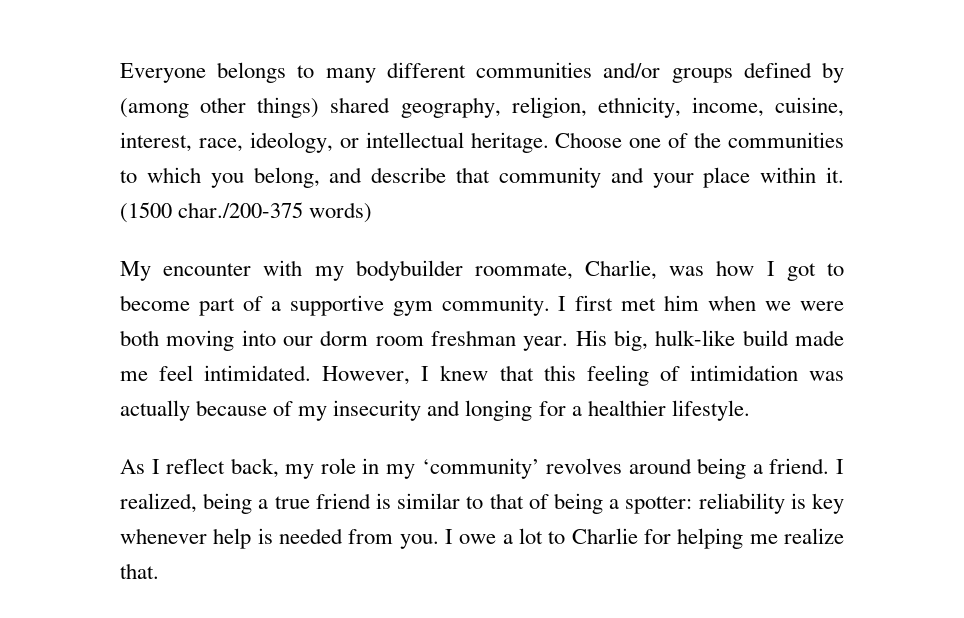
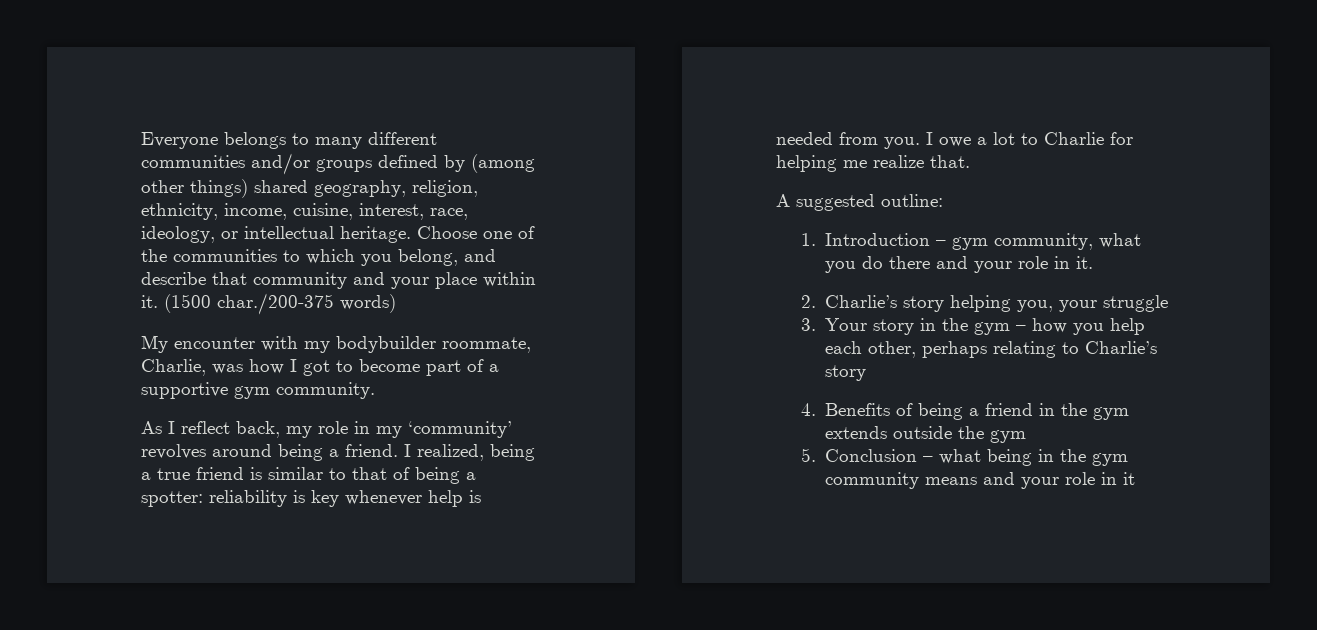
[558,295,844,311] [120,330,844,351] [120,365,844,386] [120,400,750,421] I first met him when we were both moving into our dorm room freshman year. His big, hulk-like build made me feel intimidated. However, I knew that this feeling of intimidation was actually because of my insecurity and longing for a healthier lifestyle. -> (375, 390) none
(159, 571) none -> [776,194,943,211] [800,233,1142,250] [825,256,1094,273] [800,295,1169,312] [800,318,1146,335] [825,341,1158,358] [825,365,867,381] [800,403,1130,420] [825,426,1027,443] [800,448,1129,466] [825,472,1136,489] // A suggested outline: // 1. Introduction – gym community, what you do there and your role in it. // 2. Charlie’s story helping you, your struggle // 3. Your story in the gym – how you help each other, perhaps relating to Charlie’s story // 4. Benefits of being a friend in the gym extends outside the gym // 5. Conclusion – what being in the gym community means and your role in it

